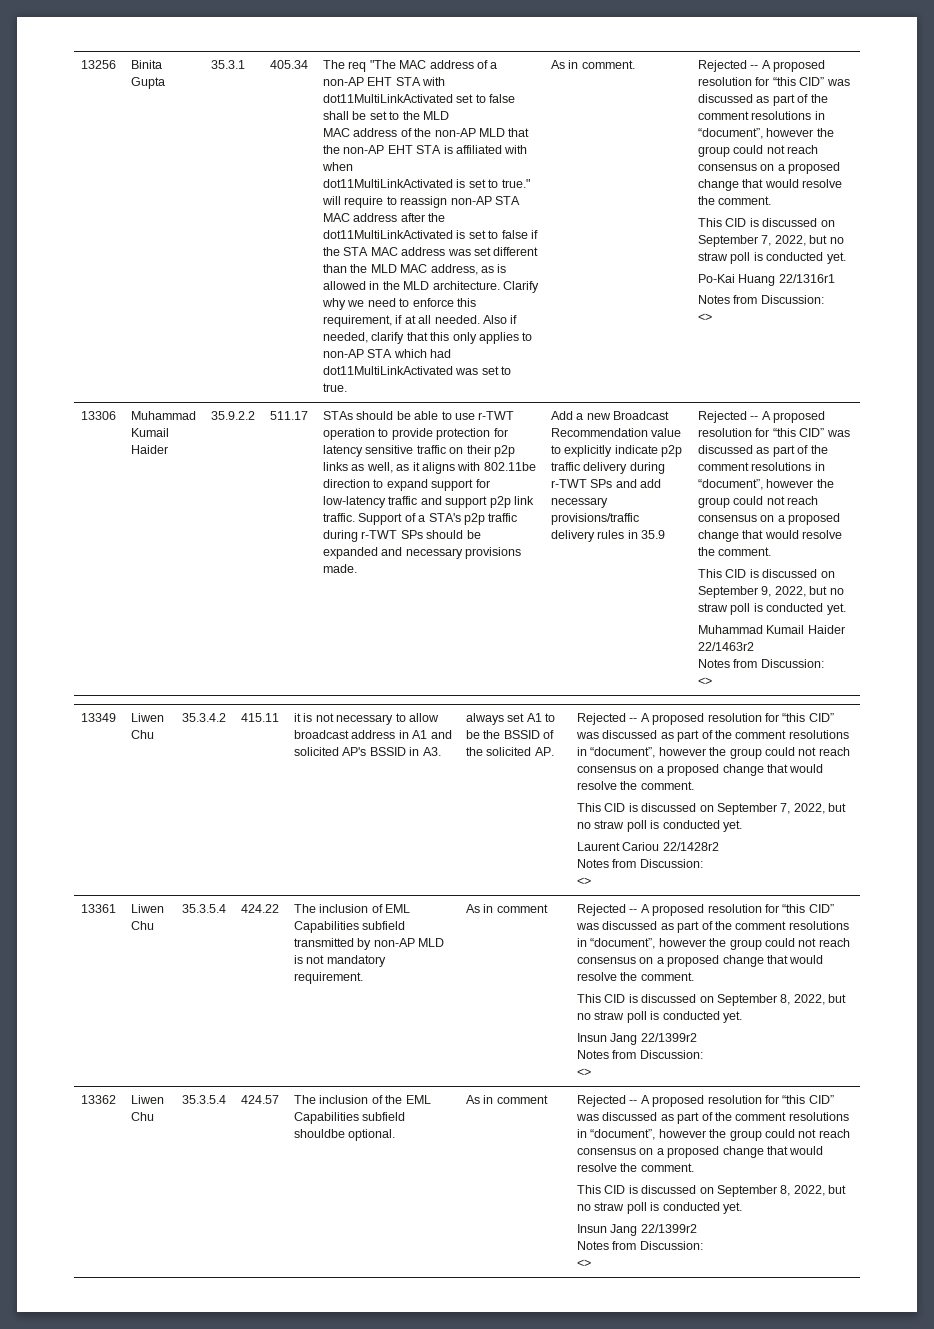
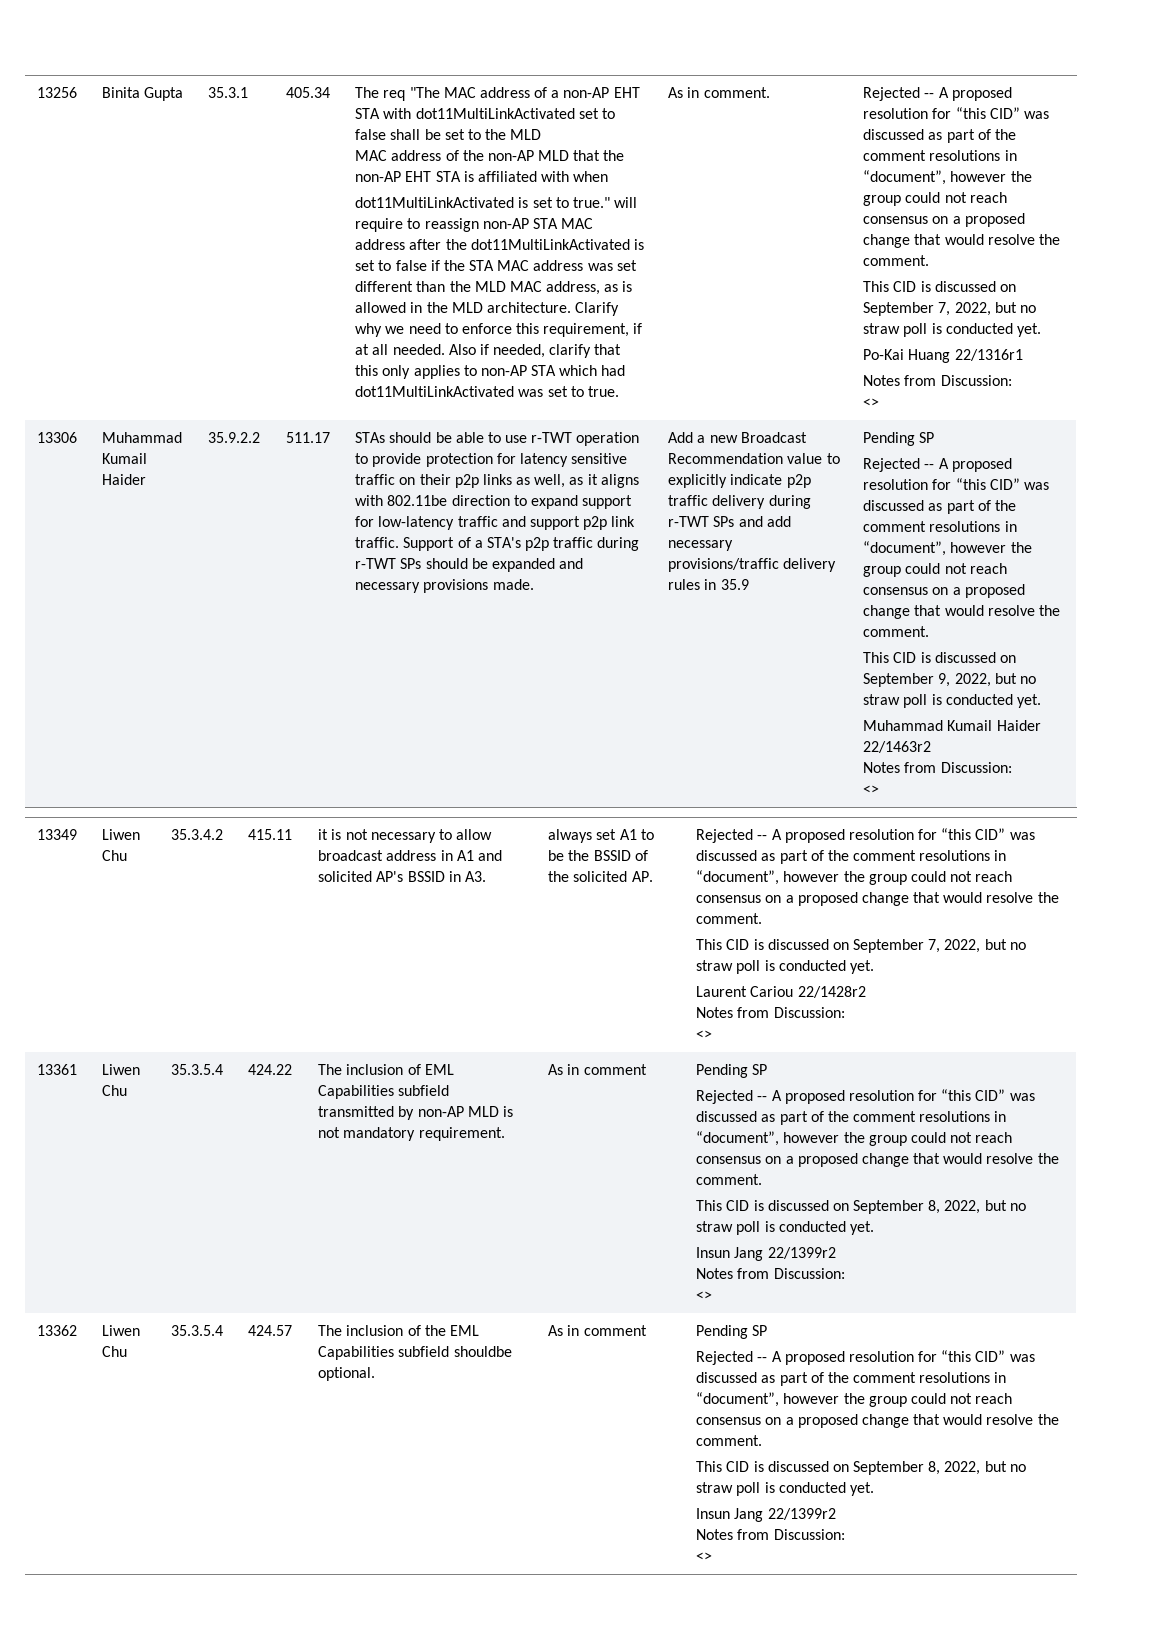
(666, 534) none -> [863,432,935,446] Pending SP //
(548, 908) none -> [696,1064,768,1078] Pending SP //
(548, 1099) none -> [696,1325,768,1339] Pending SP //

